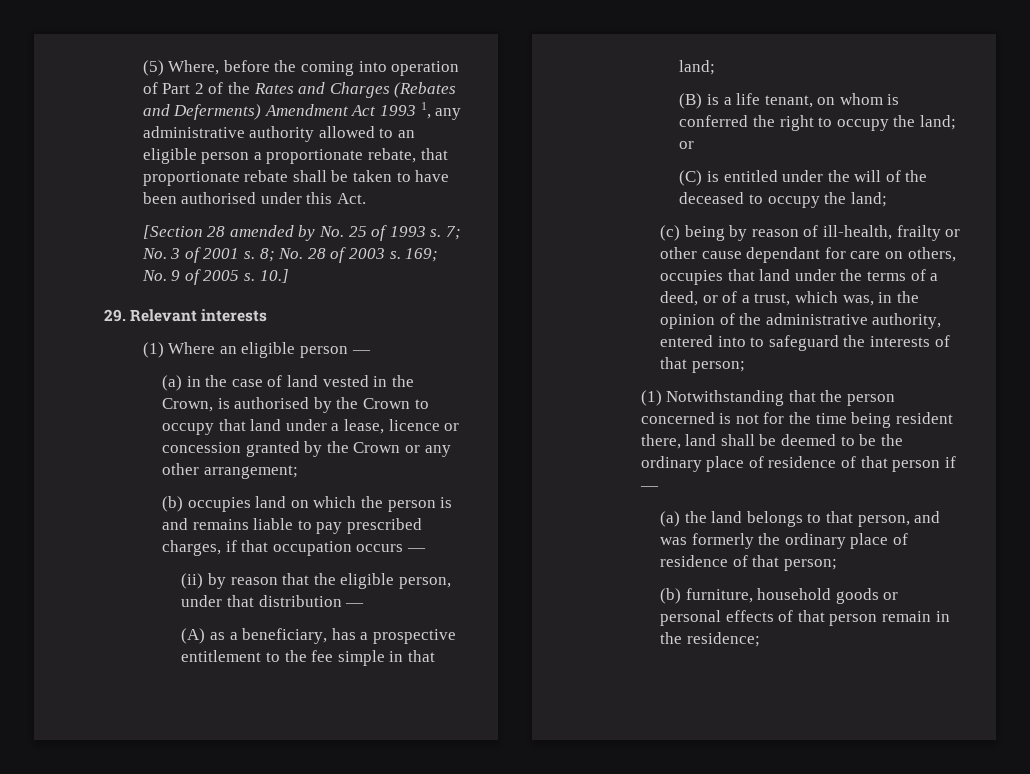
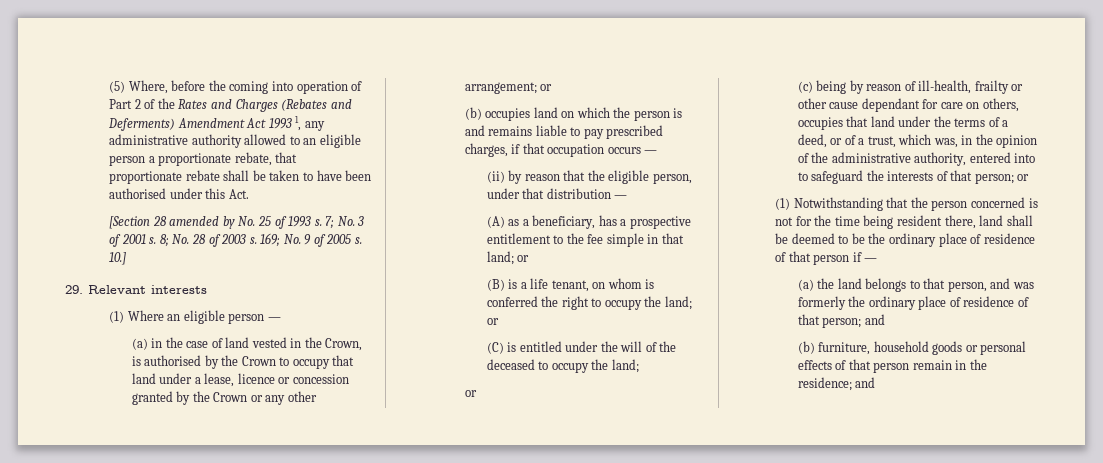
(298, 472) none -> [540,84,553,91] or
(716, 67) none -> [517,255,530,262] or
(887, 199) none -> [464,390,477,397] // or
(745, 367) none -> [1017,174,1030,181] or
(837, 565) none -> [864,314,885,325] and
(760, 639) none -> [855,377,876,388] and

